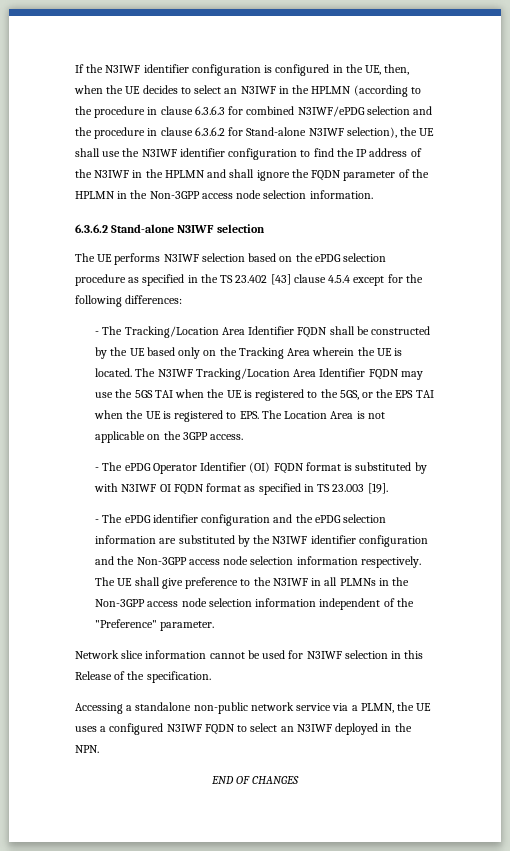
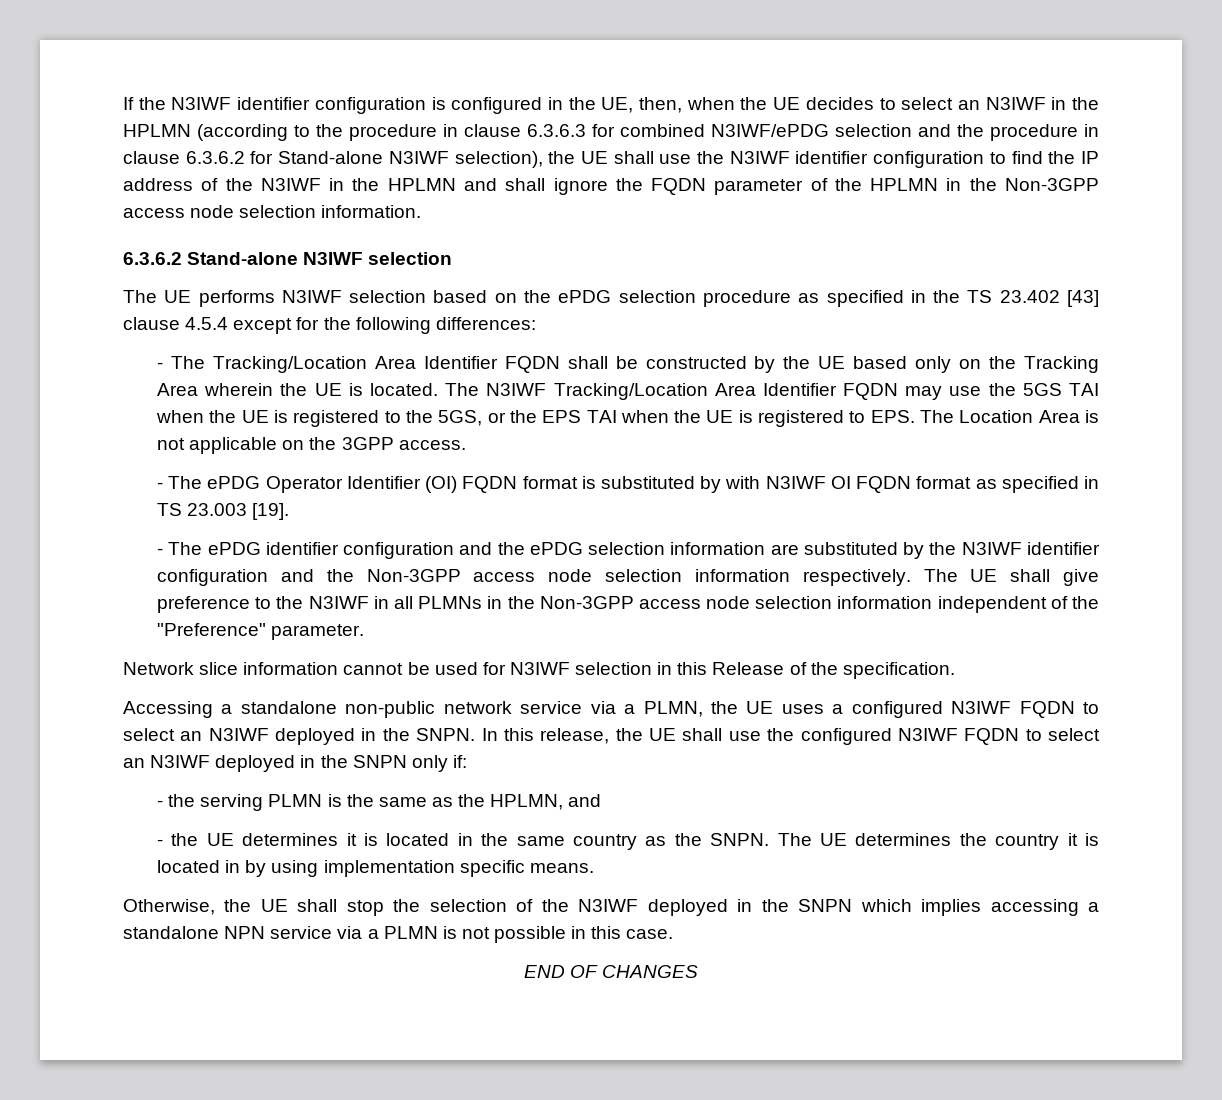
[75,745,99,753] NPN. -> [416,728,1100,745] [123,755,467,772] [157,794,602,811] [157,833,1100,850] [157,860,594,877] [123,899,1100,916] [123,926,674,943] SNPN. In this release, the UE shall use the configured N3IWF FQDN to select an N3IWF deployed in the SNPN only if: // - the serving PLMN is the same as the HPLMN, and // - the UE determines it is located in the same country as the SNPN. The UE determines the country it is located in by using implementation specific means. // Otherwise, the UE shall stop the selection of the N3IWF deployed in the SNPN which implies accessing a standalone NPN service via a PLMN is not possible in this case.

